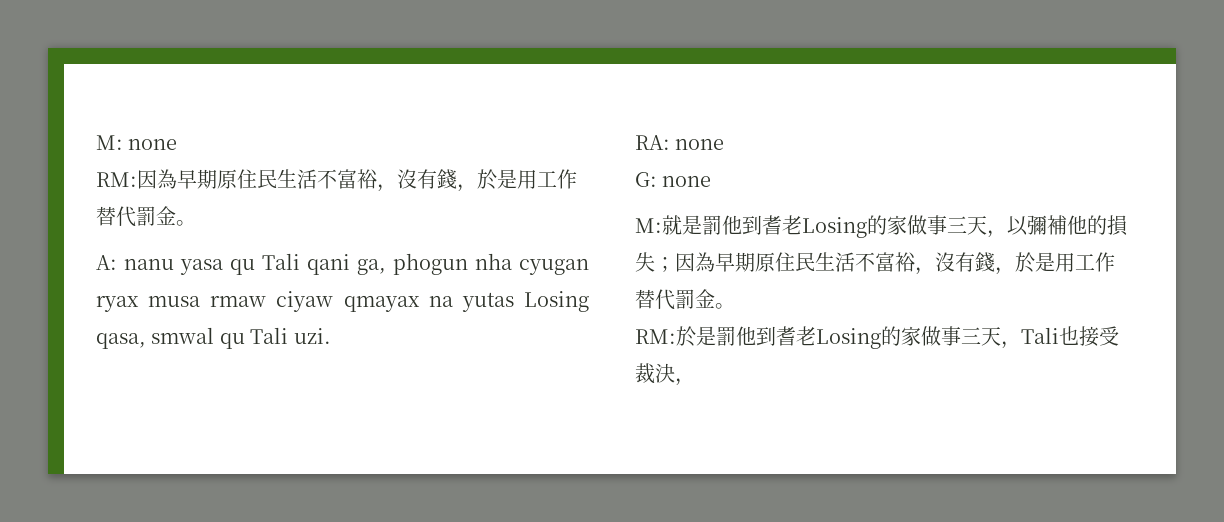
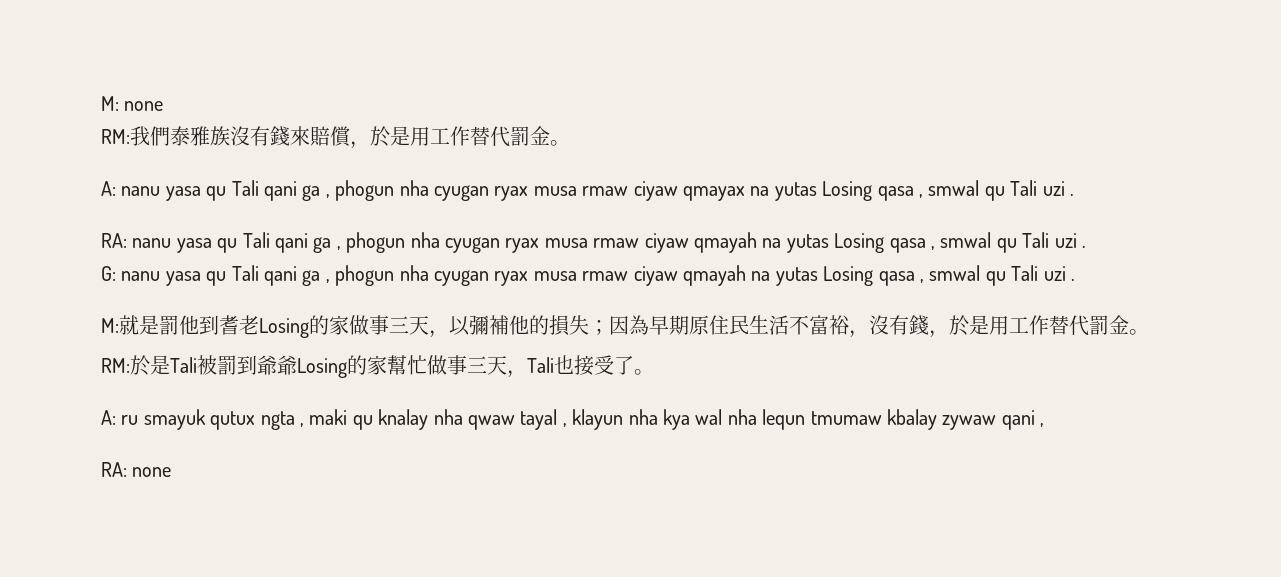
[137,169,457,192] 因為早期原住民生活不富裕，沒有錢 -> [130,126,351,147] 我們泰雅族沒有錢來賠償
[357,259,386,275] ga, -> [302,185,330,201] ga ,
[96,327,331,349] [635,135,725,150] [635,172,712,187] qasa, smwal qu Tali uzi. // RA: none // G: none -> [877,180,1074,201] [101,232,1086,253] [101,265,1075,286] qasa , smwal qu Tali uzi . // RA: nanu yasa qu Tali qani ga , phogun nha cyugan ryax musa rmaw ciyaw qmayah na yutas Losing qasa , smwal qu Tali uzi . // G: nanu yasa qu Tali qani ga , phogun nha cyugan ryax musa rmaw ciyaw qmayah na yutas Losing qasa , smwal qu Tali uzi .
[716,326,921,349] 罰他到耆老Losing的家 -> [170,355,427,378] Tali被罰到爺爺Losing的家幫忙
[635,363,695,386] 裁決， -> [613,356,654,375] [101,409,1045,430] [101,462,172,477] 了。 // A: ru smayuk qutux ngta , maki qu knalay nha qwaw tayal , klayun nha kya wal nha lequn tmumaw kbalay zywaw qani , // RA: none

